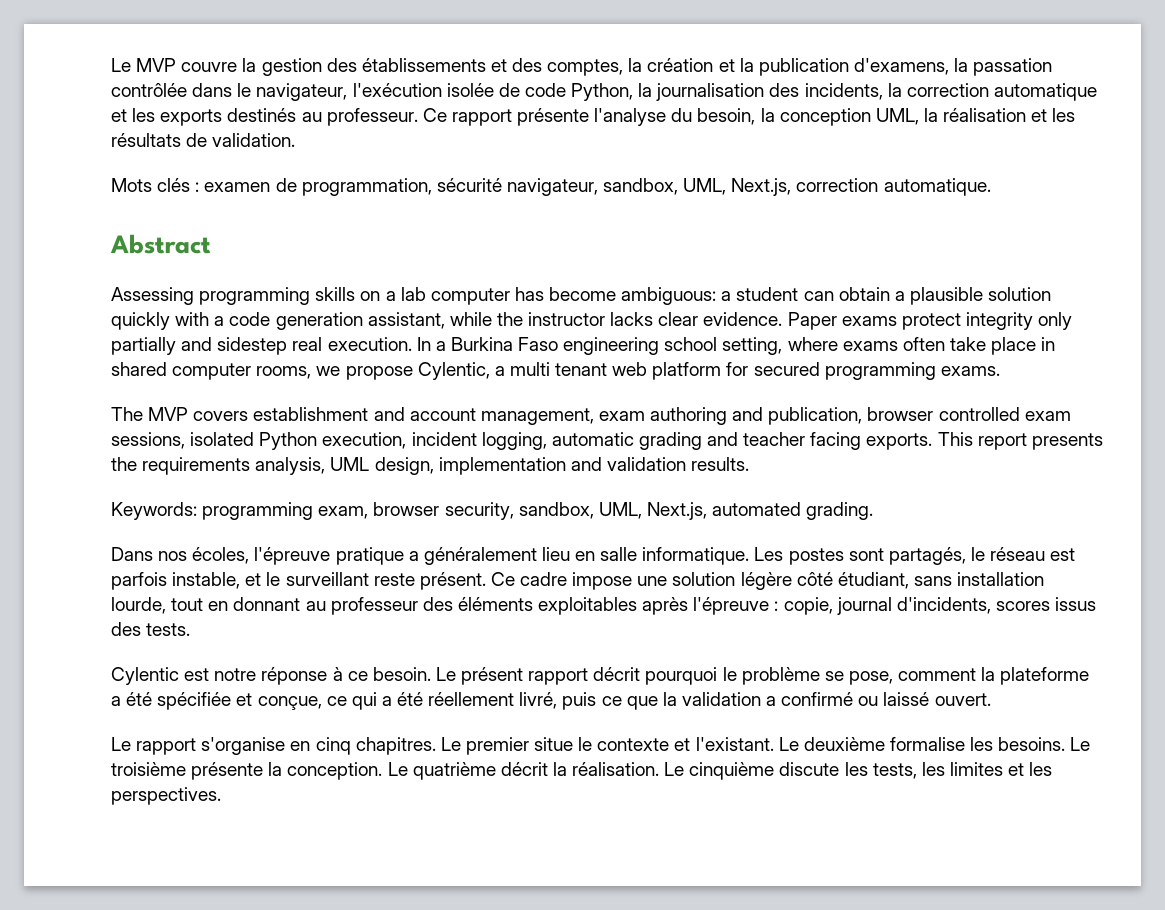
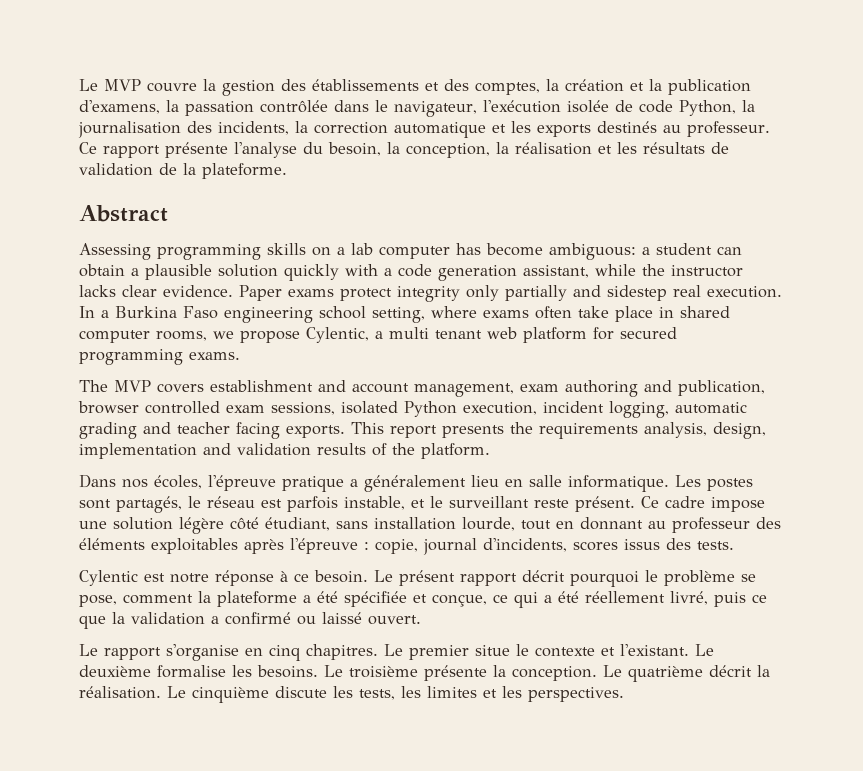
[779,108,919,126] conception UML, -> [406,143,490,158] conception,
[212,133,296,147] [111,178,991,196] validation. // Mots clés : examen de programmation, sécurité navigateur, sandbox, UML, Next.js, correction automatique. -> [79,163,287,179] validation de la plateforme.
[330,457,370,471] UML -> (707, 430) none
[691,457,750,471] [111,502,874,520] results. // Keywords: programming exam, browser security, sandbox, UML, Next.js, automated grading. -> [317,443,490,459] results of the platform.

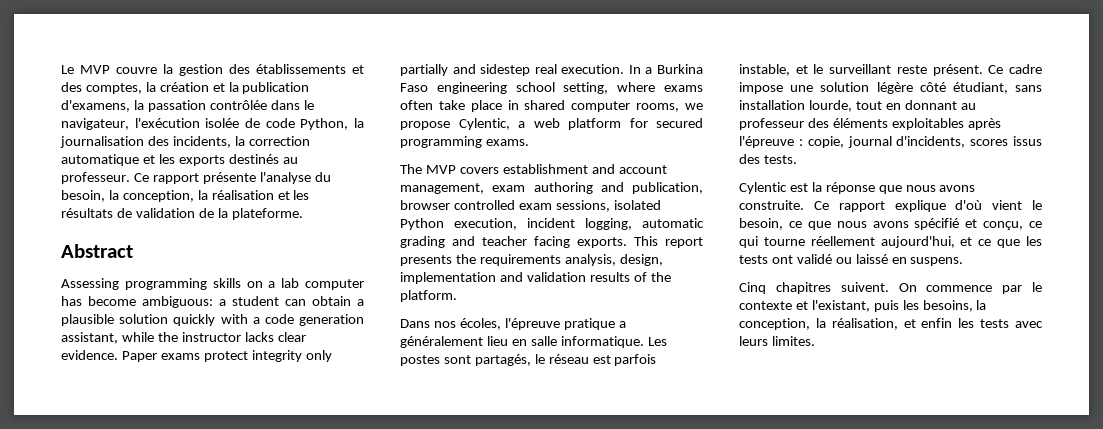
[389,327,482,339] multi tenant -> (525, 124) none
[170,570,756,587] [79,591,767,608] [79,612,421,629] [79,644,714,661] [79,665,770,682] [79,686,624,703] notre réponse à ce besoin. Le présent rapport décrit pourquoi le problème se pose, comment la plateforme a été spécifiée et conçue, ce qui a été réellement livré, puis ce que la validation a confirmé ou laissé ouvert. // Le rapport s'organise en cinq chapitres. Le premier situe le contexte et l'existant. Le deuxième formalise les besoins. Le troisième présente la conception. Le quatrième décrit la réalisation. Le cinquième discute les tests, les limites et les perspectives. -> [811,182,976,194] [739,200,1042,212] [739,218,1042,230] [739,236,1042,248] [739,254,964,266] [739,282,1042,294] [739,300,987,312] [739,318,1043,330] [739,336,815,346] la réponse que nous avons construite. Ce rapport explique d'où vient le besoin, ce que nous avons spécifié et conçu, ce qui tourne réellement aujourd'hui, et ce que les tests ont validé ou laissé en suspens. // Cinq chapitres suivent. On commence par le contexte et l'existant, puis les besoins, la conception, la réalisation, et enfin les tests avec leurs limites.

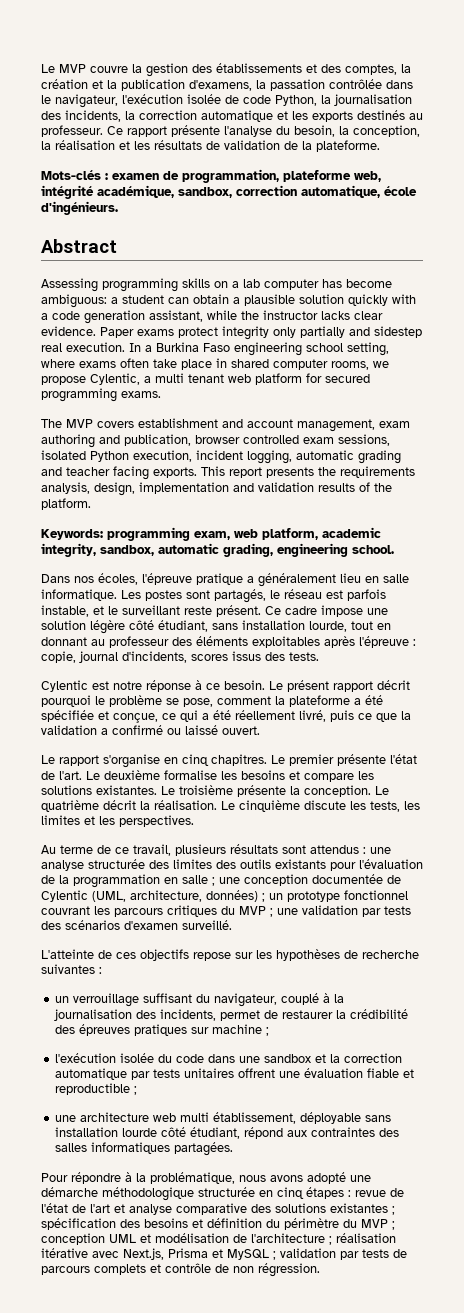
(303, 214) none -> [41,169,381,183] [41,185,417,199] [41,201,118,215] // Mots-clés : examen de programmation, plateforme web, intégrité académique, sandbox, correction automatique, école d'ingénieurs.
(525, 124) none -> [155,373,224,383] multi tenant
(457, 296) none -> [41,527,381,541] [41,543,394,557] // Keywords: programming exam, web platform, academic integrity, sandbox, automatic grading, engineering school.
[811,182,976,194] [739,200,1042,212] [739,218,1042,230] [739,236,1042,248] [739,254,964,266] [739,282,1042,294] [739,300,987,312] [739,318,1043,330] [739,336,815,346] la réponse que nous avons construite. Ce rapport explique d'où vient le besoin, ce que nous avons spécifié et conçu, ce qui tourne réellement aujourd'hui, et ce que les tests ont validé ou laissé en suspens. // Cinq chapitres suivent. On commence par le contexte et l'existant, puis les besoins, la conception, la réalisation, et enfin les tests avec leurs limites. -> [113,680,410,692] [41,695,383,707] [41,710,411,723] [41,725,260,735] [41,754,417,768] [41,770,374,782] [41,785,389,797] [41,800,420,812] [41,815,194,827] [41,844,391,856] [41,859,423,871] [41,874,401,888] [41,890,408,902] [41,905,411,917] [41,920,232,930] [41,949,419,961] [41,964,102,974] [54,993,344,1007] [53,1009,408,1021] [54,1024,269,1036] [54,1053,402,1063] [54,1068,414,1080] [54,1083,137,1095] [54,1112,391,1124] [54,1127,399,1139] [54,1142,233,1156] [41,1172,371,1184] [41,1187,404,1201] [41,1203,395,1215] [41,1218,395,1230] [41,1233,396,1245] [41,1248,407,1260] [41,1263,320,1277] notre réponse à ce besoin. Le présent rapport décrit pourquoi le problème se pose, comment la plateforme a été spécifiée et conçue, ce qui a été réellement livré, puis ce que la validation a confirmé ou laissé ouvert. // Le rapport s'organise en cinq chapitres. Le premier présente l'état de l'art. Le deuxième formalise les besoins et compare les solutions existantes. Le troisième présente la conception. Le quatrième décrit la réalisation. Le cinquième discute les tests, les limites et les perspectives. // Au terme de ce travail, plusieurs résultats sont attendus : une analyse structurée des limites des outils existants pour l'évaluation de la programmation en salle ; une conception documentée de Cylentic (UML, architecture, données) ; un prototype fonctionnel couvrant les parcours critiques du MVP ; une validation par tests des scénarios d'examen surveillé. // L'atteinte de ces objectifs repose sur les hypothèses de recherche suivantes : // un verrouillage suffisant du navigateur, couplé à la journalisation des incidents, permet de restaurer la crédibilité des épreuves pratiques sur machine ; // l'exécution isolée du code dans une sandbox et la correction automatique par tests unitaires offrent une évaluation fiable et reproductible ; // une architecture web multi établissement, déployable sans installation lourde côté étudiant, répond aux contraintes des salles informatiques partagées. // Pour répondre à la problématique, nous avons adopté une démarche méthodologique structurée en cinq étapes : revue de l'état de l'art et analyse comparative des solutions existantes ; spécification des besoins et définition du périmètre du MVP ; conception UML et modélisation de l'architecture ; réalisation itérative avec Next.js, Prisma et MySQL ; validation par tests de parcours complets et contrôle de non régression.

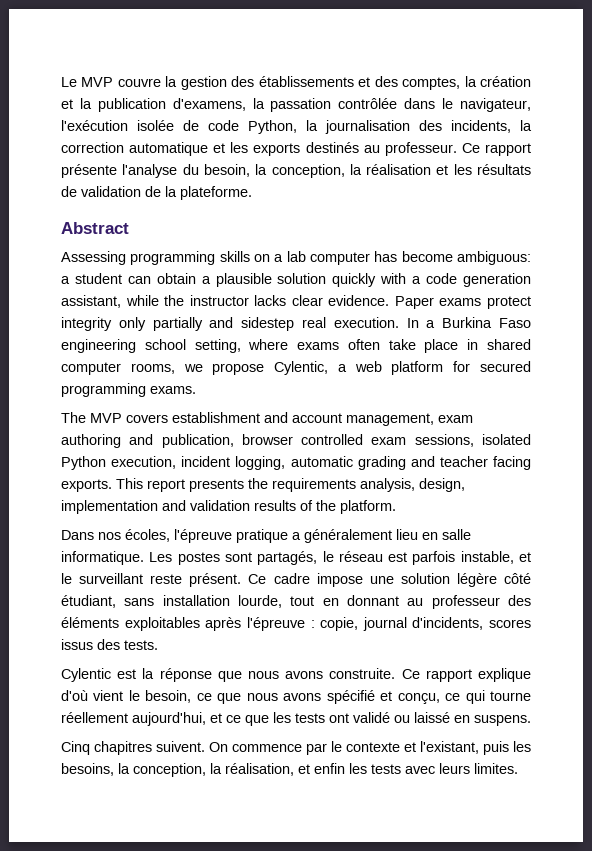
[41,169,381,183] [41,185,417,199] [41,201,118,215] // Mots-clés : examen de programmation, plateforme web, intégrité académique, sandbox, correction automatique, école d'ingénieurs. -> (252, 193) none
[155,373,224,383] multi tenant -> (347, 368) none
[41,527,381,541] [41,543,394,557] // Keywords: programming exam, web platform, academic integrity, sandbox, automatic grading, engineering school. -> (396, 507) none
[113,680,410,692] [41,695,383,707] [41,710,411,723] [41,725,260,735] [41,754,417,768] [41,770,374,782] [41,785,389,797] [41,800,420,812] [41,815,194,827] [41,844,391,856] [41,859,423,871] [41,874,401,888] [41,890,408,902] [41,905,411,917] [41,920,232,930] [41,949,419,961] [41,964,102,974] [54,993,344,1007] [53,1009,408,1021] [54,1024,269,1036] [54,1053,402,1063] [54,1068,414,1080] [54,1083,137,1095] [54,1112,391,1124] [54,1127,399,1139] [54,1142,233,1156] [41,1172,371,1184] [41,1187,404,1201] [41,1203,395,1215] [41,1218,395,1230] [41,1233,396,1245] [41,1248,407,1260] [41,1263,320,1277] notre réponse à ce besoin. Le présent rapport décrit pourquoi le problème se pose, comment la plateforme a été spécifiée et conçue, ce qui a été réellement livré, puis ce que la validation a confirmé ou laissé ouvert. // Le rapport s'organise en cinq chapitres. Le premier présente l'état de l'art. Le deuxième formalise les besoins et compare les solutions existantes. Le troisième présente la conception. Le quatrième décrit la réalisation. Le cinquième discute les tests, les limites et les perspectives. // Au terme de ce travail, plusieurs résultats sont attendus : une analyse structurée des limites des outils existants pour l'évaluation de la programmation en salle ; une conception documentée de Cylentic (UML, architecture, données) ; un prototype fonctionnel couvrant les parcours critiques du MVP ; une validation par tests des scénarios d'examen surveillé. // L'atteinte de ces objectifs repose sur les hypothèses de recherche suivantes : // un verrouillage suffisant du navigateur, couplé à la journalisation des incidents, permet de restaurer la crédibilité des épreuves pratiques sur machine ; // l'exécution isolée du code dans une sandbox et la correction automatique par tests unitaires offrent une évaluation fiable et reproductible ; // une architecture web multi établissement, déployable sans installation lourde côté étudiant, répond aux contraintes des salles informatiques partagées. // Pour répondre à la problématique, nous avons adopté une démarche méthodologique structurée en cinq étapes : revue de l'état de l'art et analyse comparative des solutions existantes ; spécification des besoins et définition du périmètre du MVP ; conception UML et modélisation de l'architecture ; réalisation itérative avec Next.js, Prisma et MySQL ; validation par tests de parcours complets et contrôle de non régression. -> [142,668,531,682] [61,690,531,704] [61,712,531,726] [61,741,531,755] [61,763,518,777] la réponse que nous avons construite. Ce rapport explique d'où vient le besoin, ce que nous avons spécifié et conçu, ce qui tourne réellement aujourd'hui, et ce que les tests ont validé ou laissé en suspens. // Cinq chapitres suivent. On commence par le contexte et l'existant, puis les besoins, la conception, la réalisation, et enfin les tests avec leurs limites.

